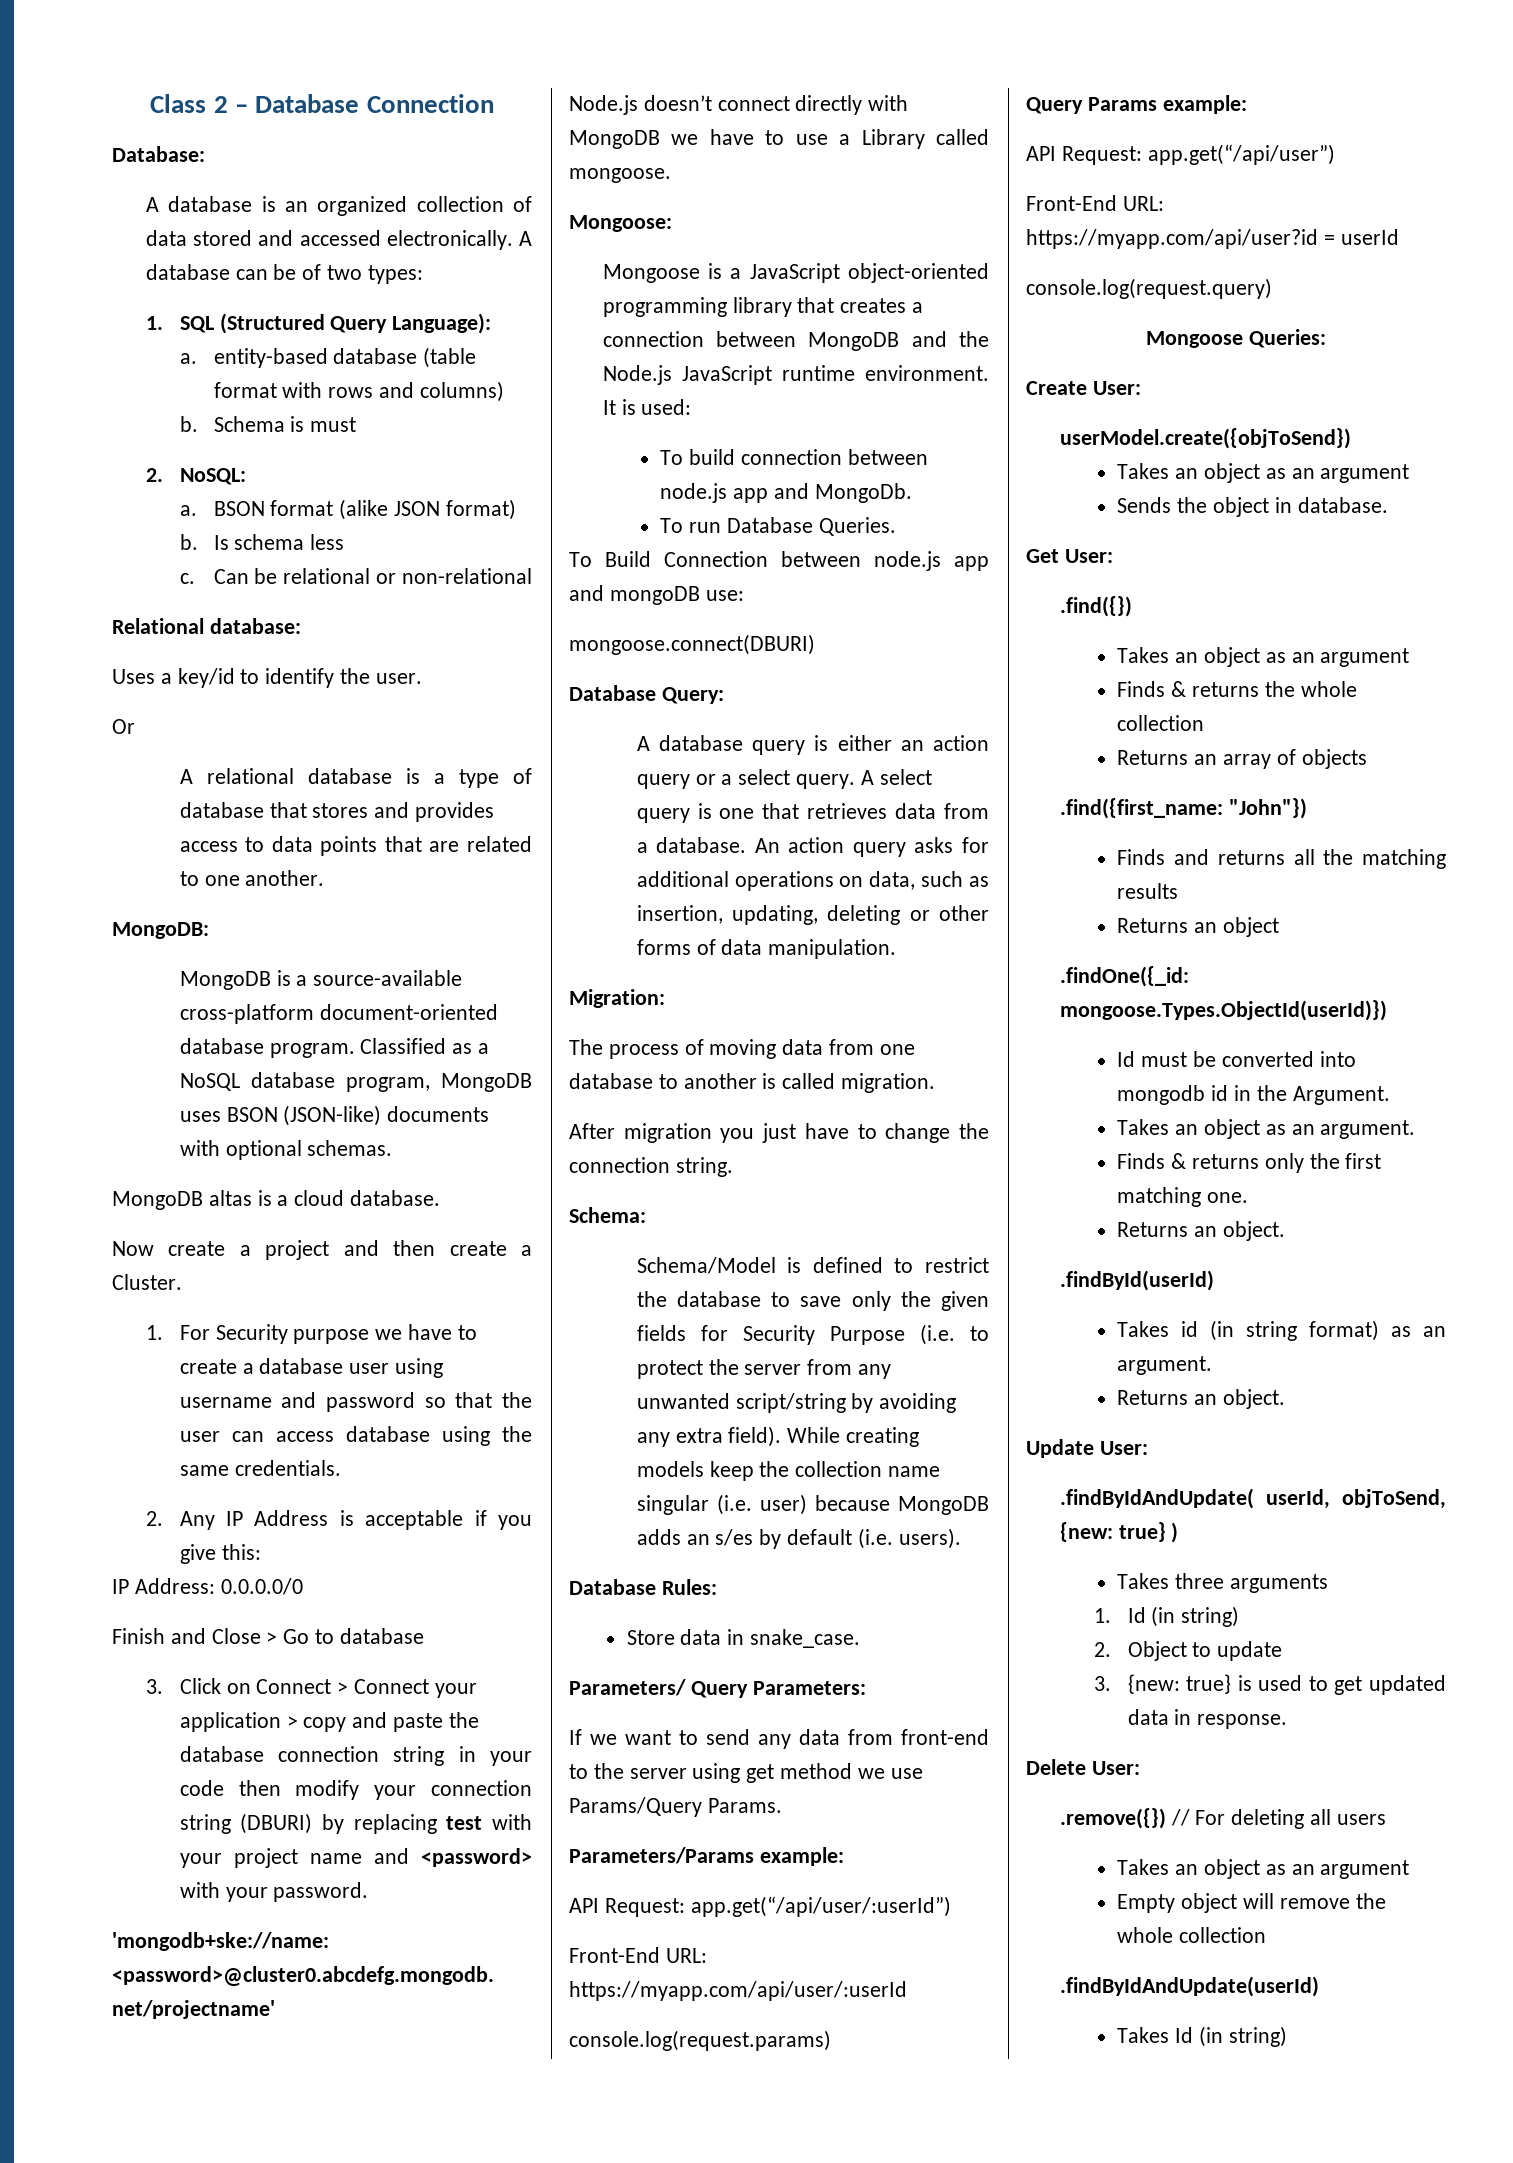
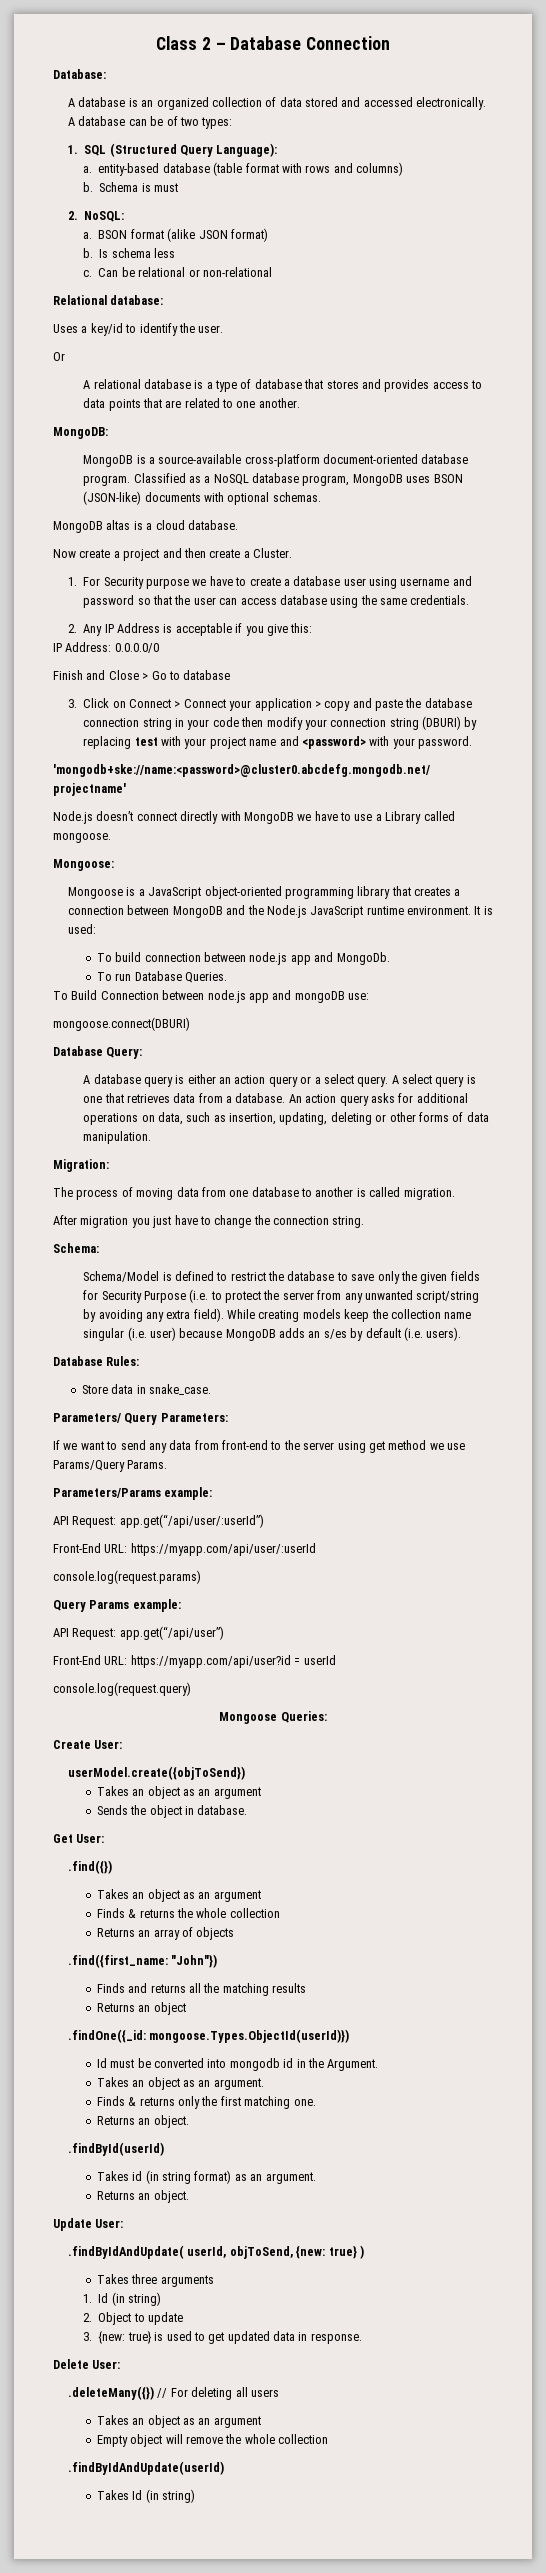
[1059,1808,1166,1829] .remove({}) -> [68,2386,155,2400] .deleteMany({})

